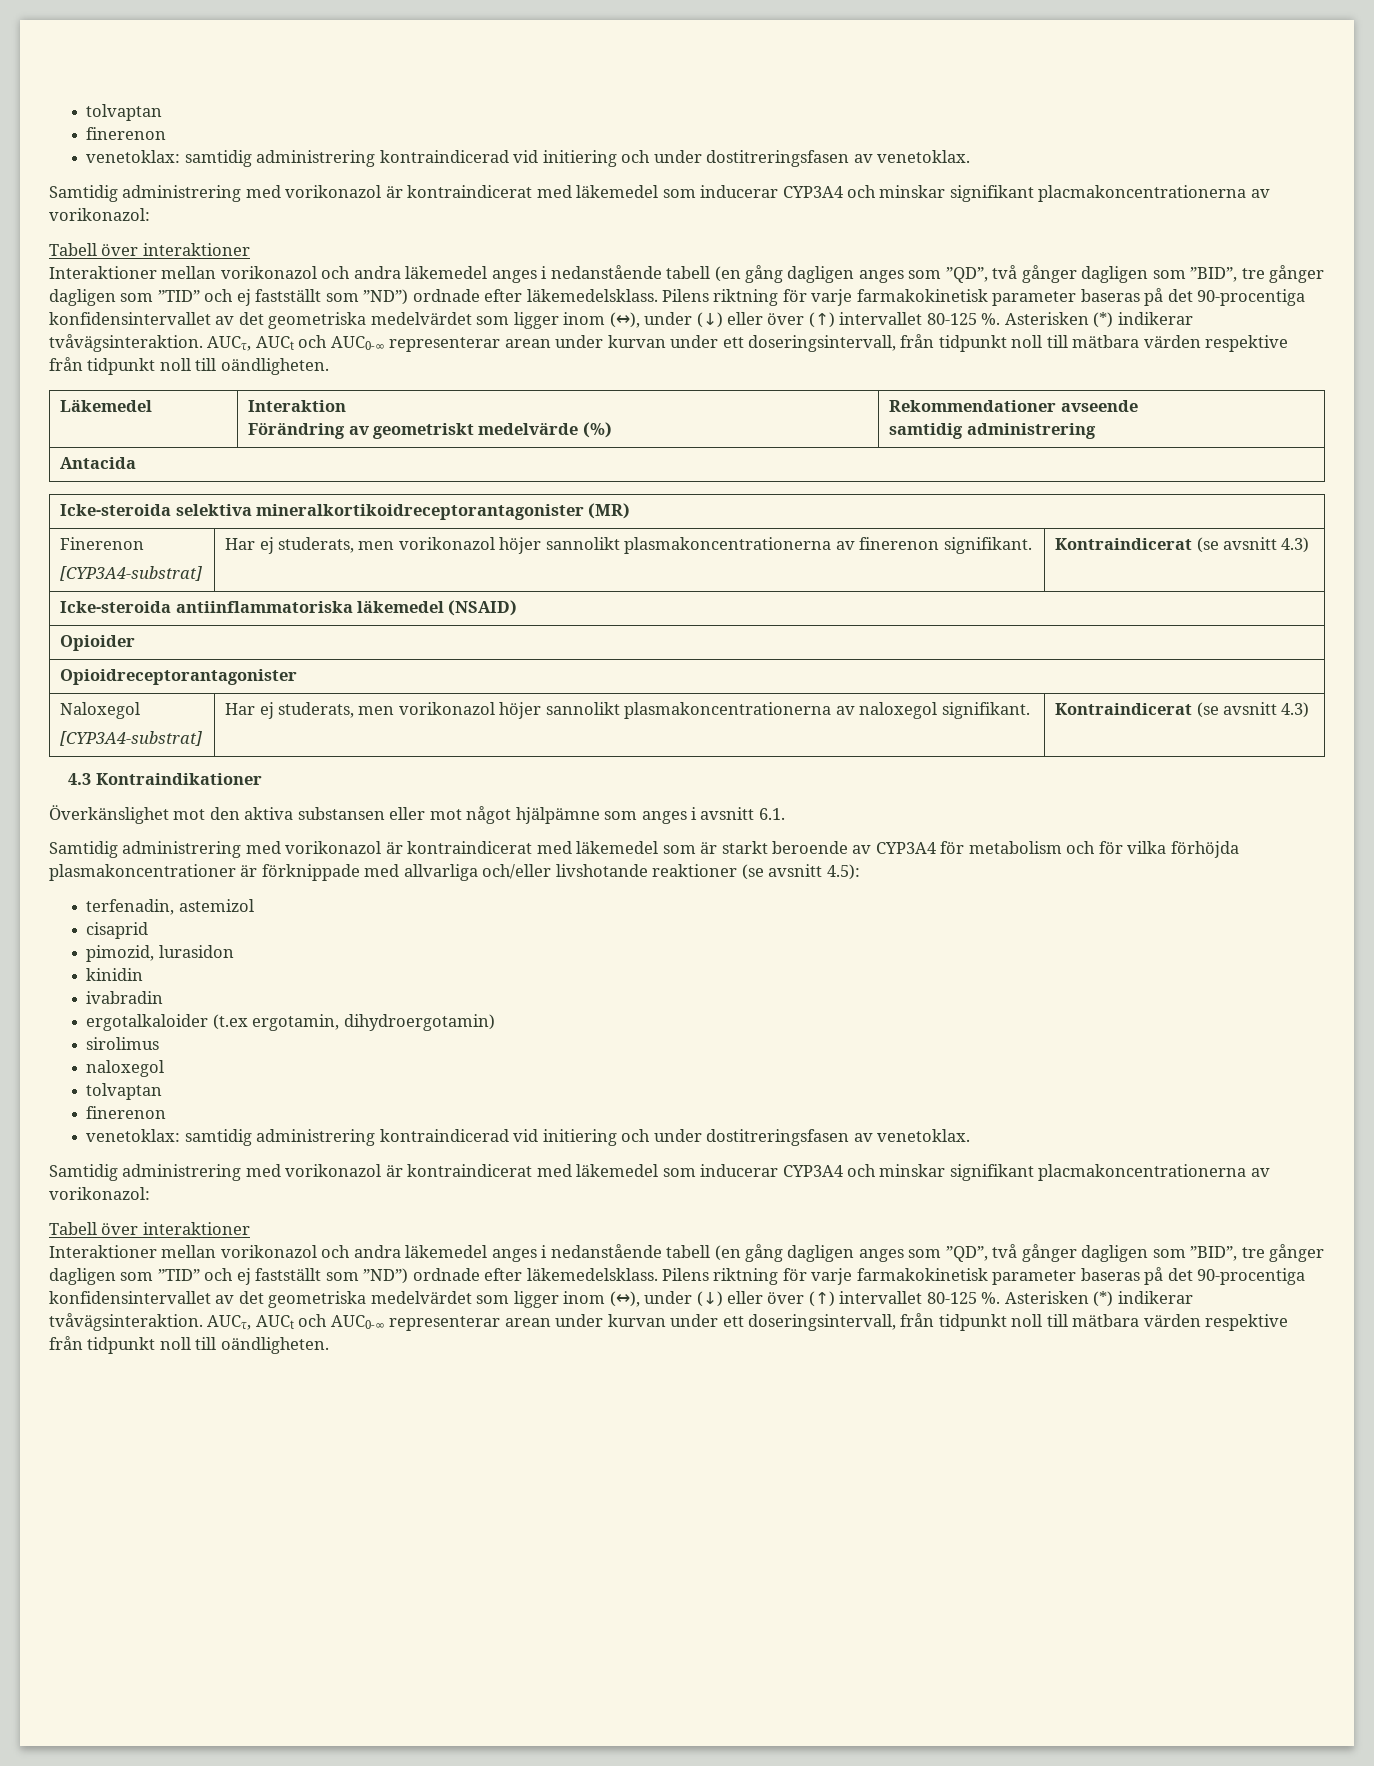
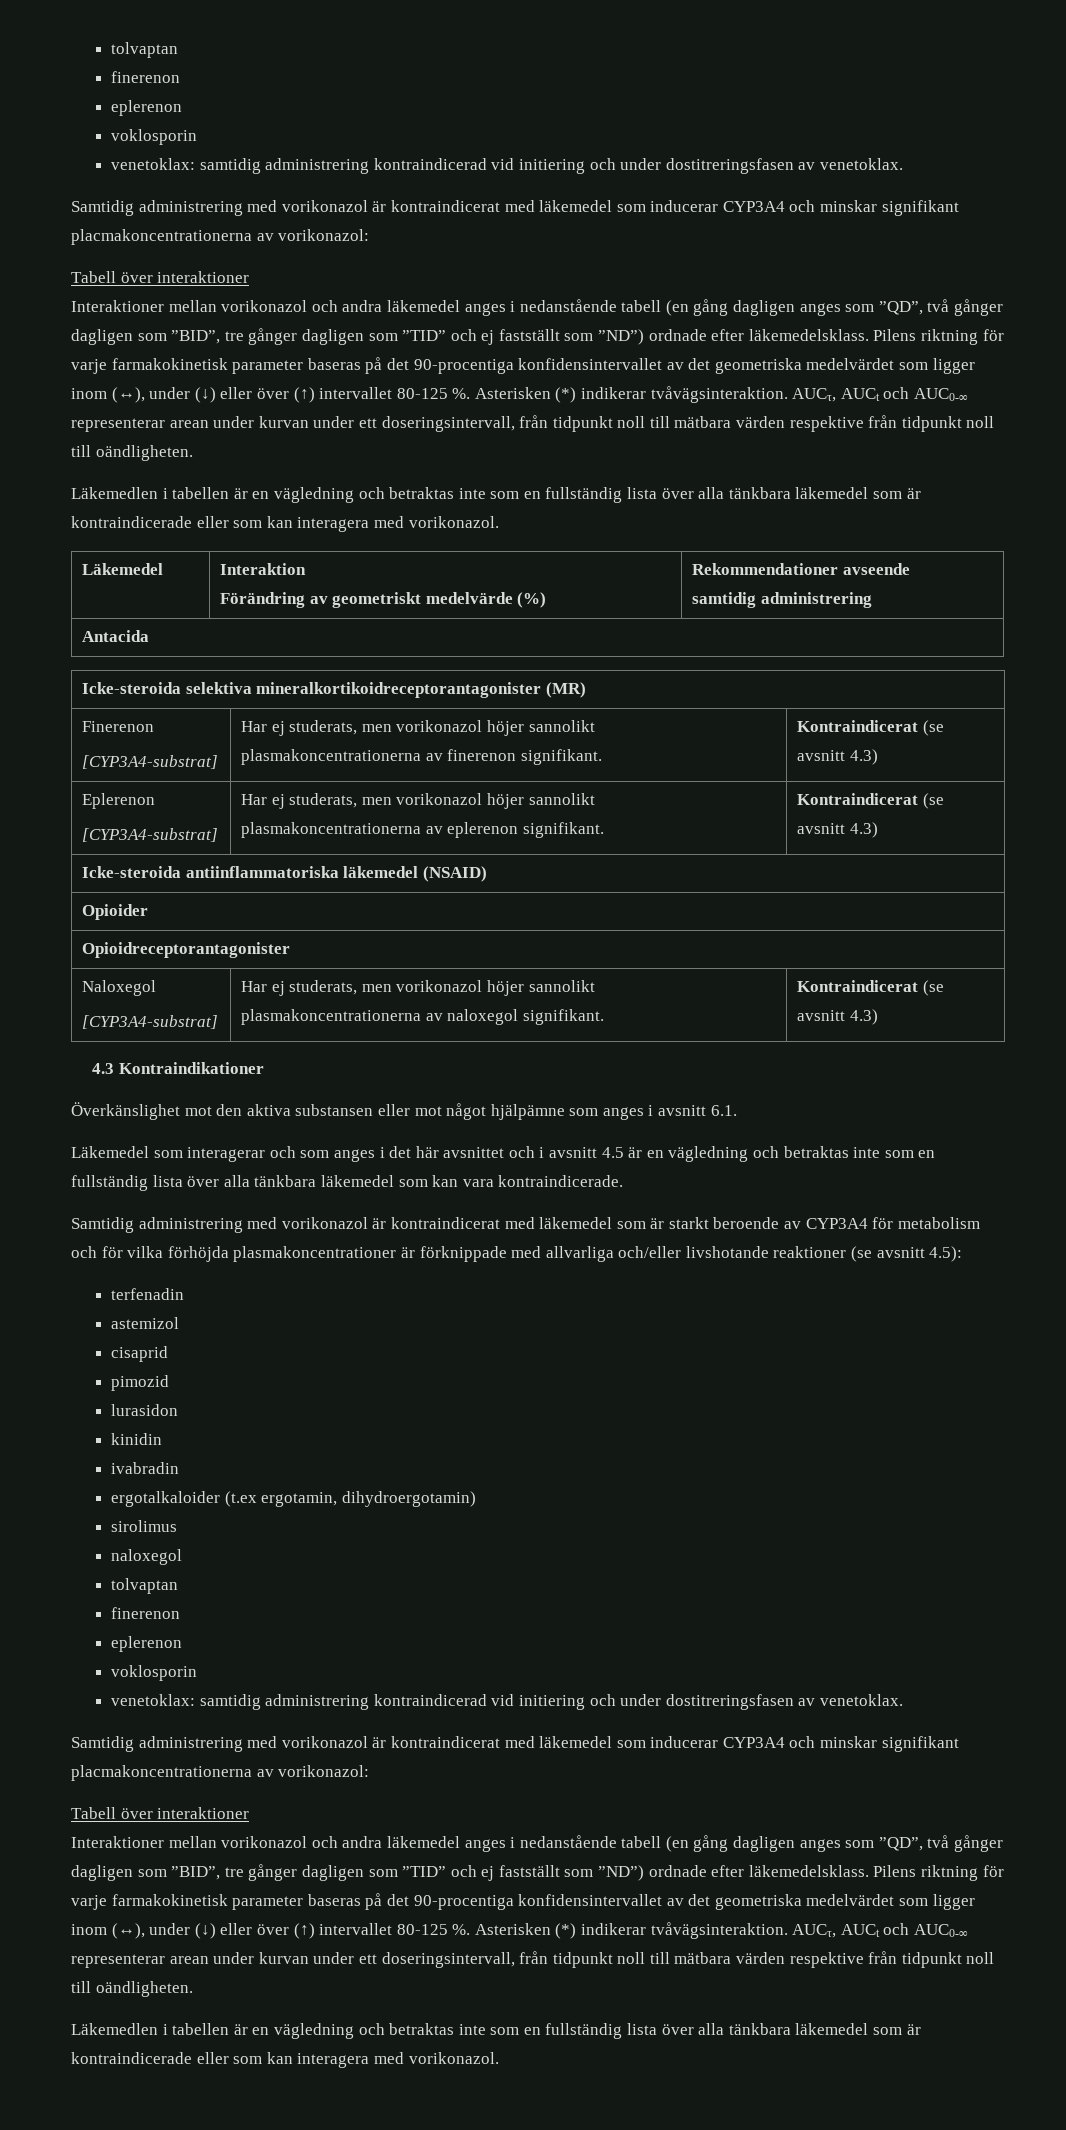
[86,104,163,121] [86,127,167,140] tolvaptan // finerenon -> [111,42,179,58] [111,71,181,83] [111,100,183,116] [111,129,198,145] tolvaptan // finerenon // eplerenon // voklosporin
(329, 366) none -> [71,487,921,503] [71,516,499,532] // Läkemedlen i tabellen är en vägledning och betraktas inte som en fullständig lista över alla tänkbara läkemedel som är kontraindicerade eller som kan interagera med vorikonazol.
(1310, 545) none -> [82,793,156,809] [82,828,219,842] [241,793,595,809] [241,822,604,838] [797,793,944,809] [797,822,878,838] // Eplerenon // [CYP3A4-substrat] | Har ej studerats, men vorikonazol höjer sannolikt plasmakoncentrationerna av eplerenon signifikant. | Kontraindicerat (se avsnitt 4.3)
(785, 814) none -> [71,1146,936,1162] [71,1175,624,1191] // Läkemedel som interagerar och som anges i det här avsnittet och i avsnitt 4.5 är en vägledning och betraktas inte som en fullständig lista över alla tänkbara läkemedel som kan vara kontraindicerade.
[86,899,175,915] terfenadin, -> [111,1288,185,1300] terfenadin //
[86,945,155,962] pimozid, -> [111,1375,170,1391] pimozid //
(167, 1112) none -> [111,1636,183,1652] [111,1665,198,1681] // eplerenon // voklosporin
(329, 1345) none -> [71,2023,921,2039] [71,2052,499,2068] // Läkemedlen i tabellen är en vägledning och betraktas inte som en fullständig lista över alla tänkbara läkemedel som är kontraindicerade eller som kan interagera med vorikonazol.

